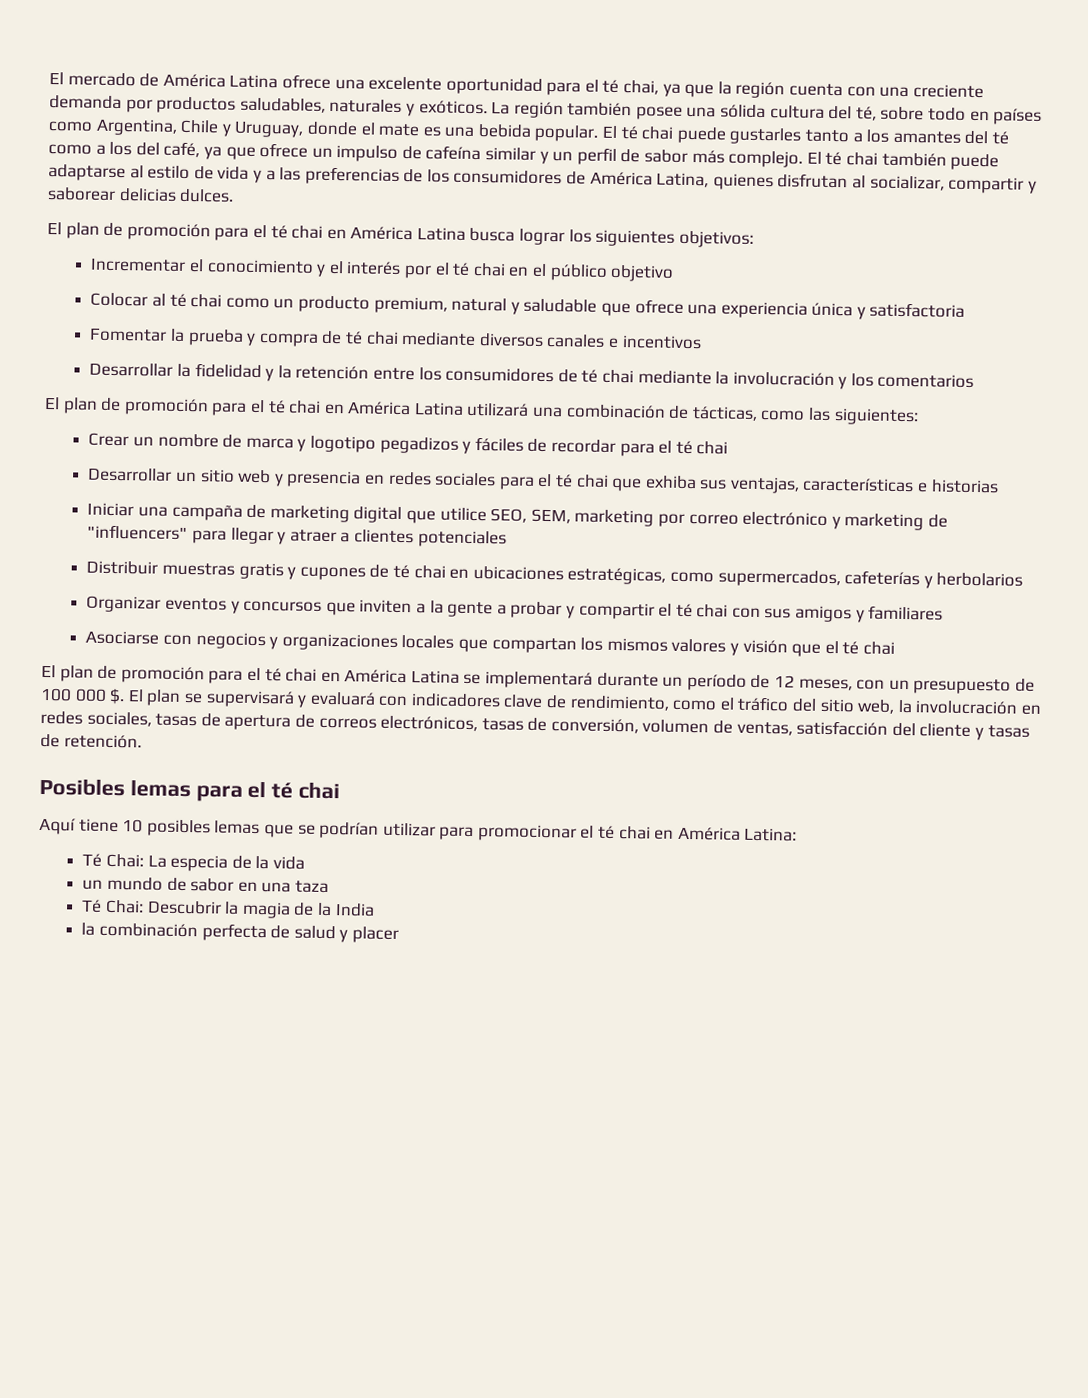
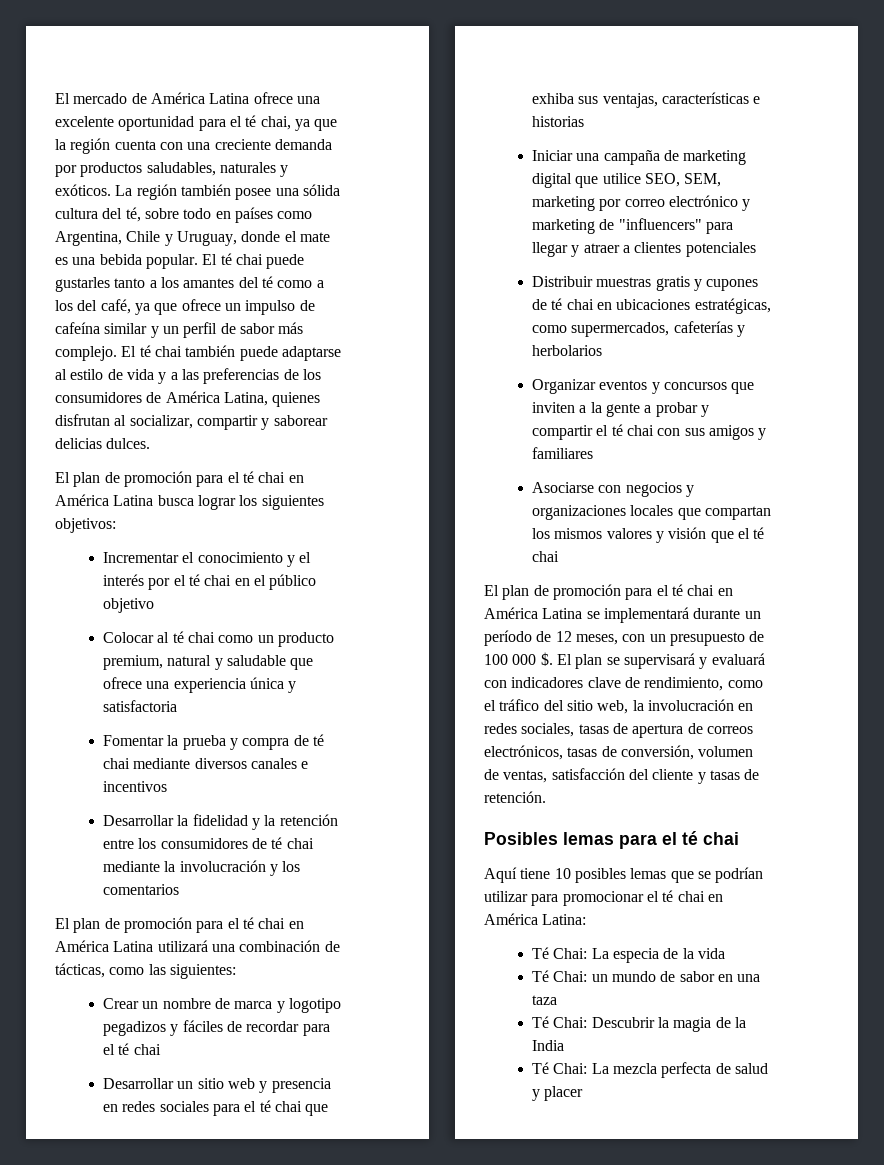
(305, 863) none -> [531,970,588,982] Té Chai:
[81,922,199,938] la combinación -> [531,1062,657,1074] Té Chai: La mezcla

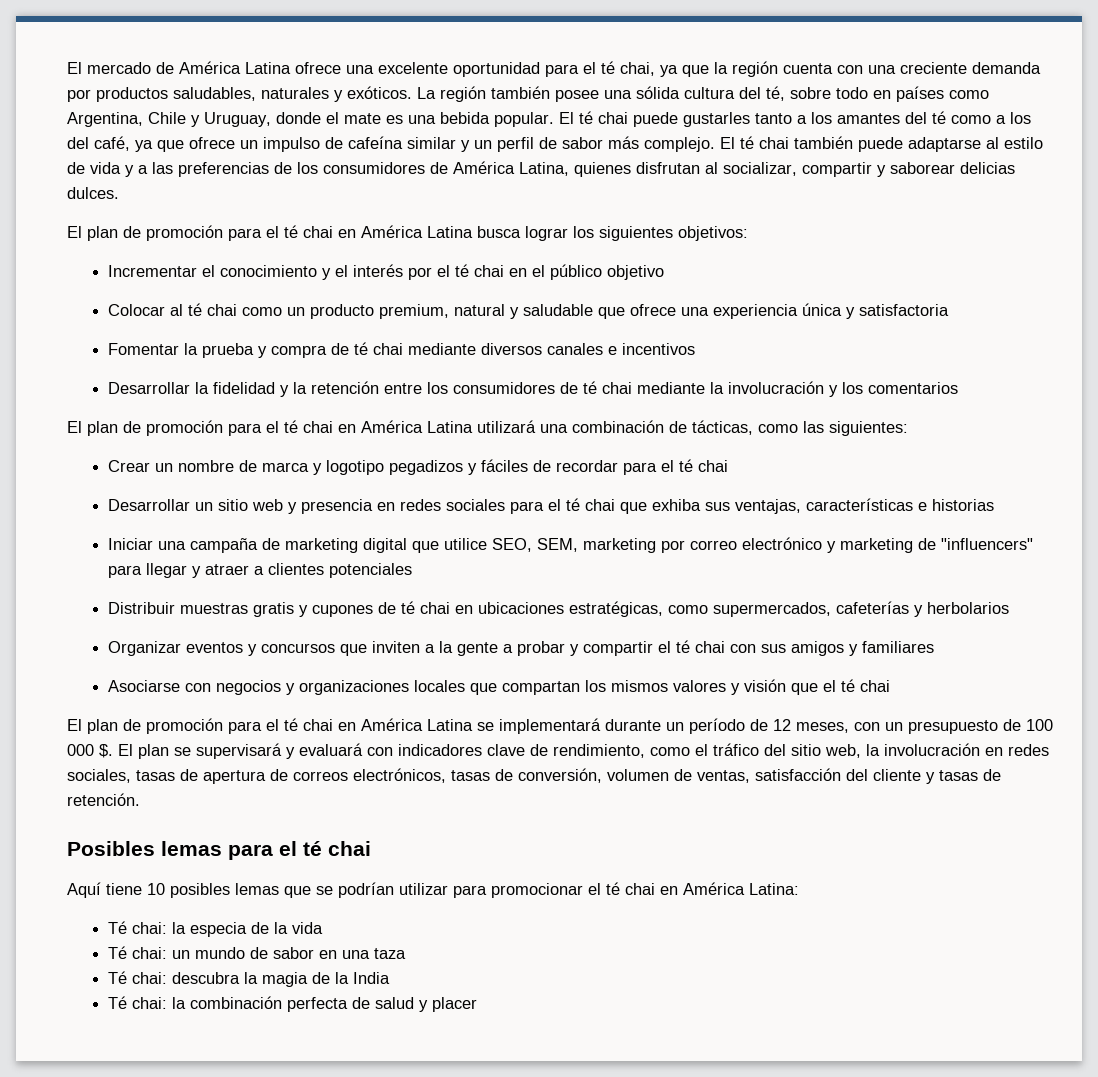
[553,948,609,959] Chai: La -> [131,922,186,934] chai: la
[553,971,588,982] Chai: -> [131,947,167,959] chai:
[553,1017,655,1028] Chai: Descubrir -> [131,972,240,984] chai: descubra
[553,1063,657,1074] Chai: La mezcla -> [131,996,282,1009] chai: la combinación

